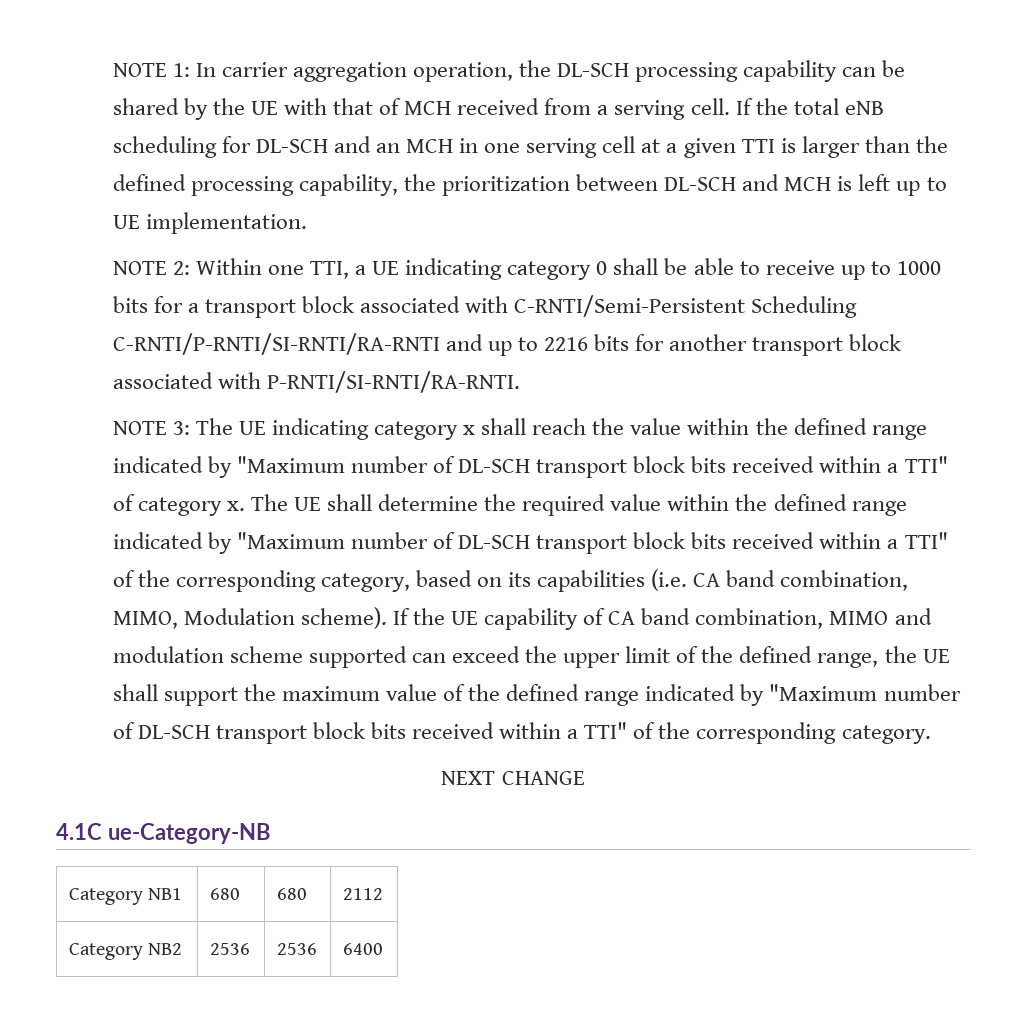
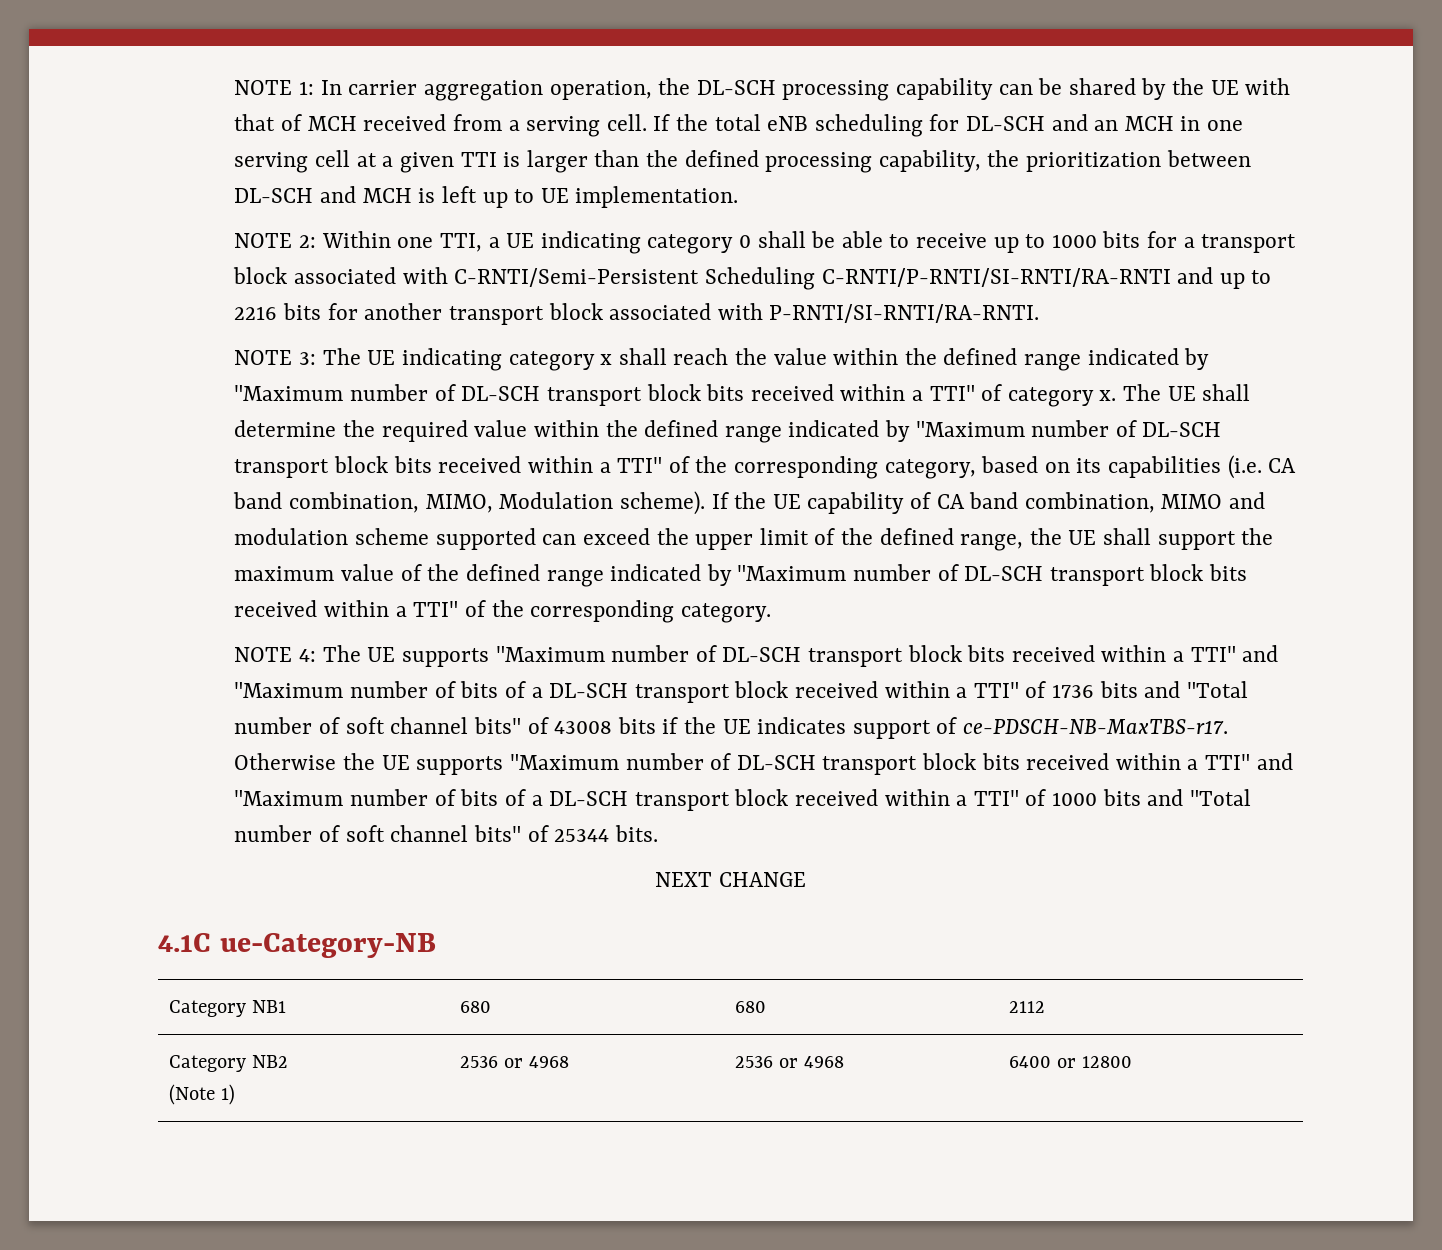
(931, 734) none -> [234,645,1279,667] [234,681,1248,703] [234,717,1229,739] [234,753,1293,775] [234,789,1251,811] [234,825,658,842] // NOTE 4: The UE supports "Maximum number of DL-SCH transport block bits received within a TTI" and "Maximum number of bits of a DL-SCH transport block received within a TTI" of 1736 bits and "Total number of soft channel bits" of 43008 bits if the UE indicates support of ce-PDSCH-NB-MaxTBS-r17. Otherwise the UE supports "Maximum number of DL-SCH transport block bits received within a TTI" and "Maximum number of bits of a DL-SCH transport block received within a TTI" of 1000 bits and "Total number of soft channel bits" of 25344 bits.
[209,943,250,955] [276,943,317,955] | 2536 | 2536 -> [168,1084,235,1105] [459,1056,569,1068] [734,1056,844,1068] // (Note 1) | 2536 or 4968 | 2536 or 4968
(383, 949) none -> [1056,1056,1132,1068] or 12800

